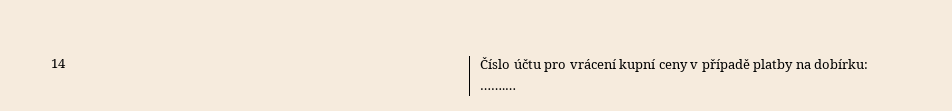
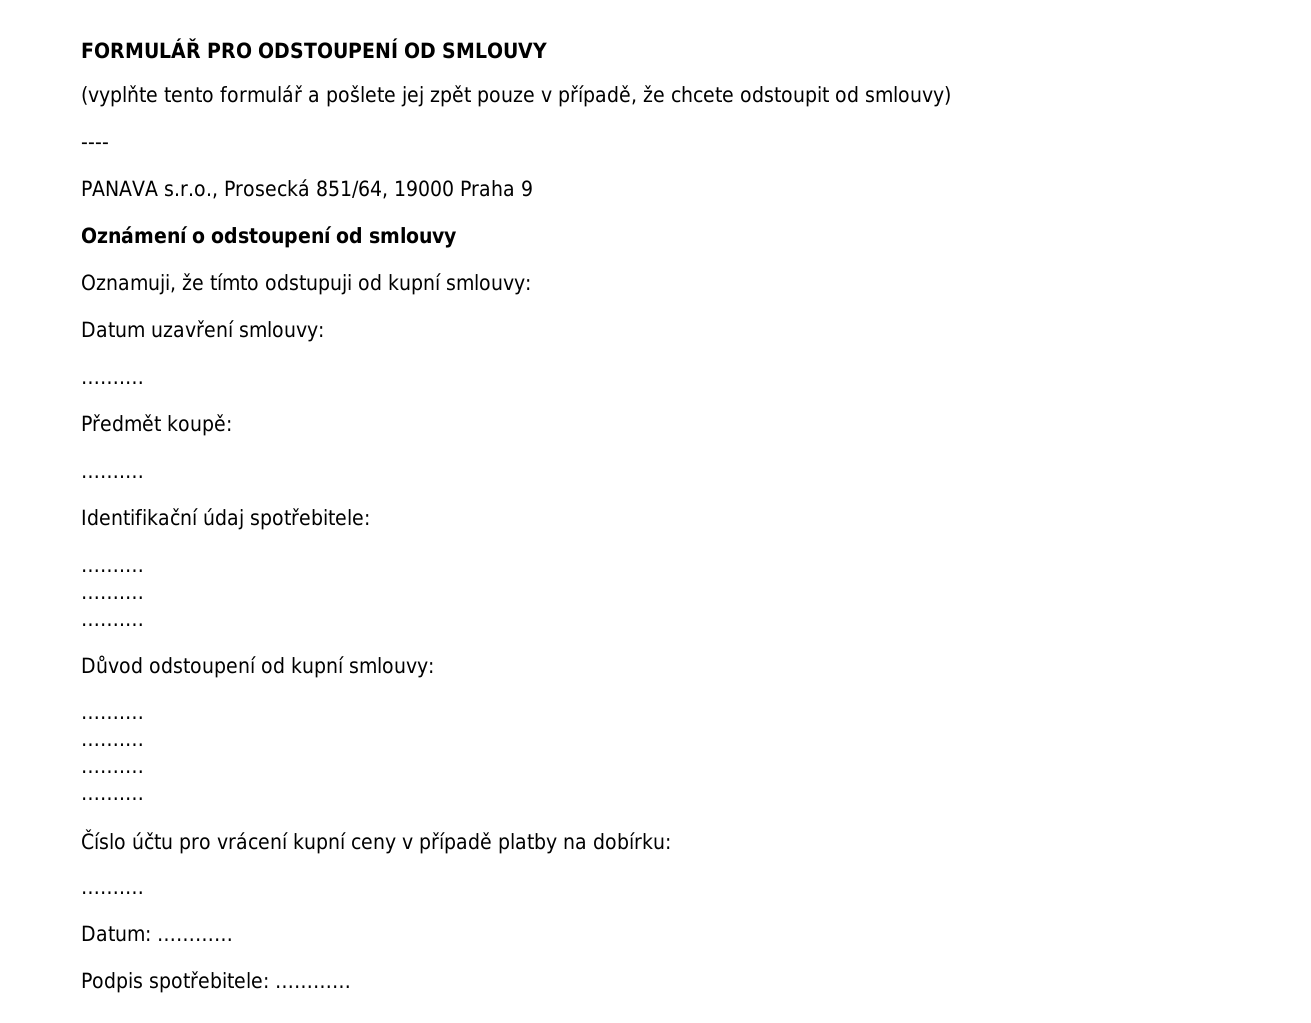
[51,59,66,68] 14 -> [81,38,547,59] [81,85,951,107] [81,142,109,149] [81,179,533,199] [81,226,456,248] [81,273,531,295] [81,320,324,342] [81,381,144,384] [81,414,232,436] [81,475,144,478] [81,508,370,530] [81,569,144,572] [81,596,144,599] [81,623,144,626] [81,655,434,678] [81,716,144,719] [81,743,144,746] [81,770,144,773] [81,797,144,800] FORMULÁŘ PRO ODSTOUPENÍ OD SMLOUVY // (vyplňte tento formulář a pošlete jej zpět pouze v případě, že chcete odstoupit od smlouvy) // ---- // PANAVA s.r.o., Prosecká 851/64, 19000 Praha 9 // Oznámení o odstoupení od smlouvy // Oznamuji, že tímto odstupuji od kupní smlouvy: // Datum uzavření smlouvy: // …….… // Předmět koupě: // …….… // Identifikační údaj spotřebitele: // …….… // …….… // …….… // Důvod odstoupení od kupní smlouvy: // …….… // …….… // …….… // …….…
(516, 89) none -> [81,925,233,942] [81,971,351,993] // Datum: ………… // Podpis spotřebitele: …………

